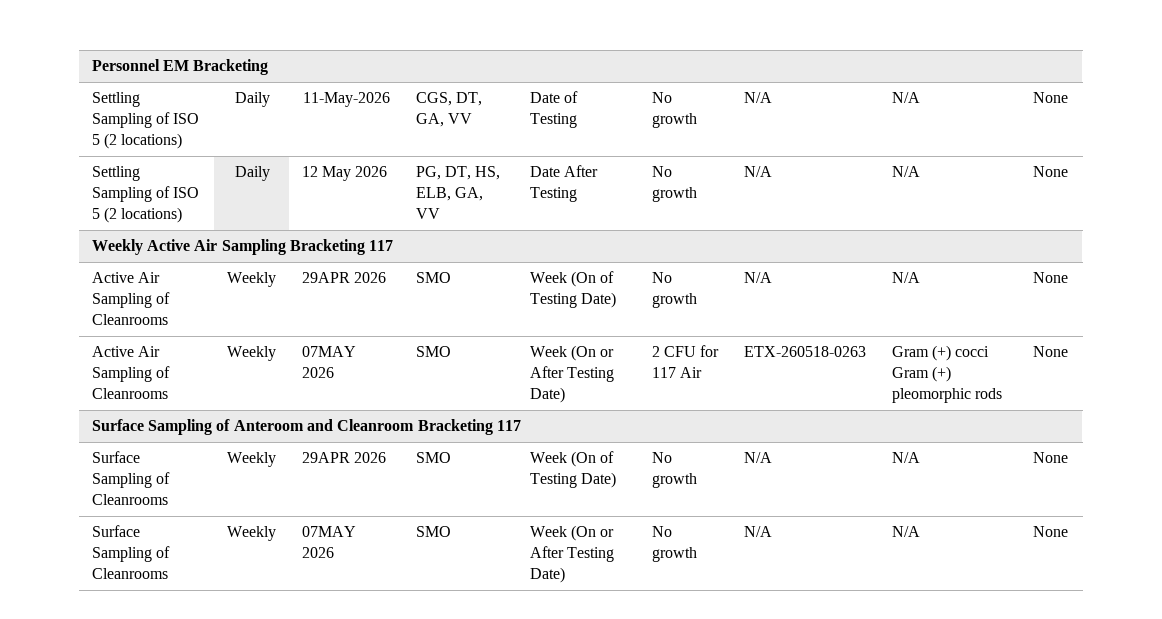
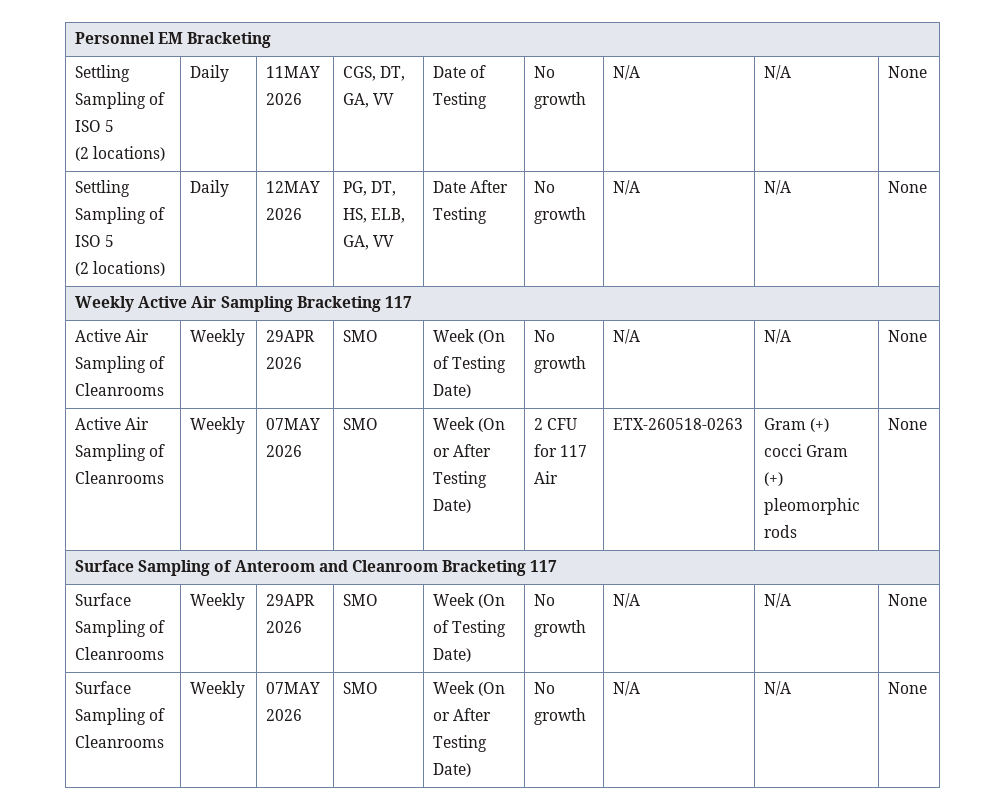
[103,133,183,149] [234,92,270,107] [303,92,390,107] (2 locations) | Daily | 11-May-2026 -> [75,146,166,161] [190,65,230,82] [266,66,321,78] [266,93,303,105] // (2 locations) | Daily | 11MAY 2026
[103,207,183,223] [234,166,270,181] [301,166,351,181] (2 locations) | Daily | 12 May -> [75,261,166,276] [190,180,230,197] [266,181,321,193] // (2 locations) | Daily | 12MAY

